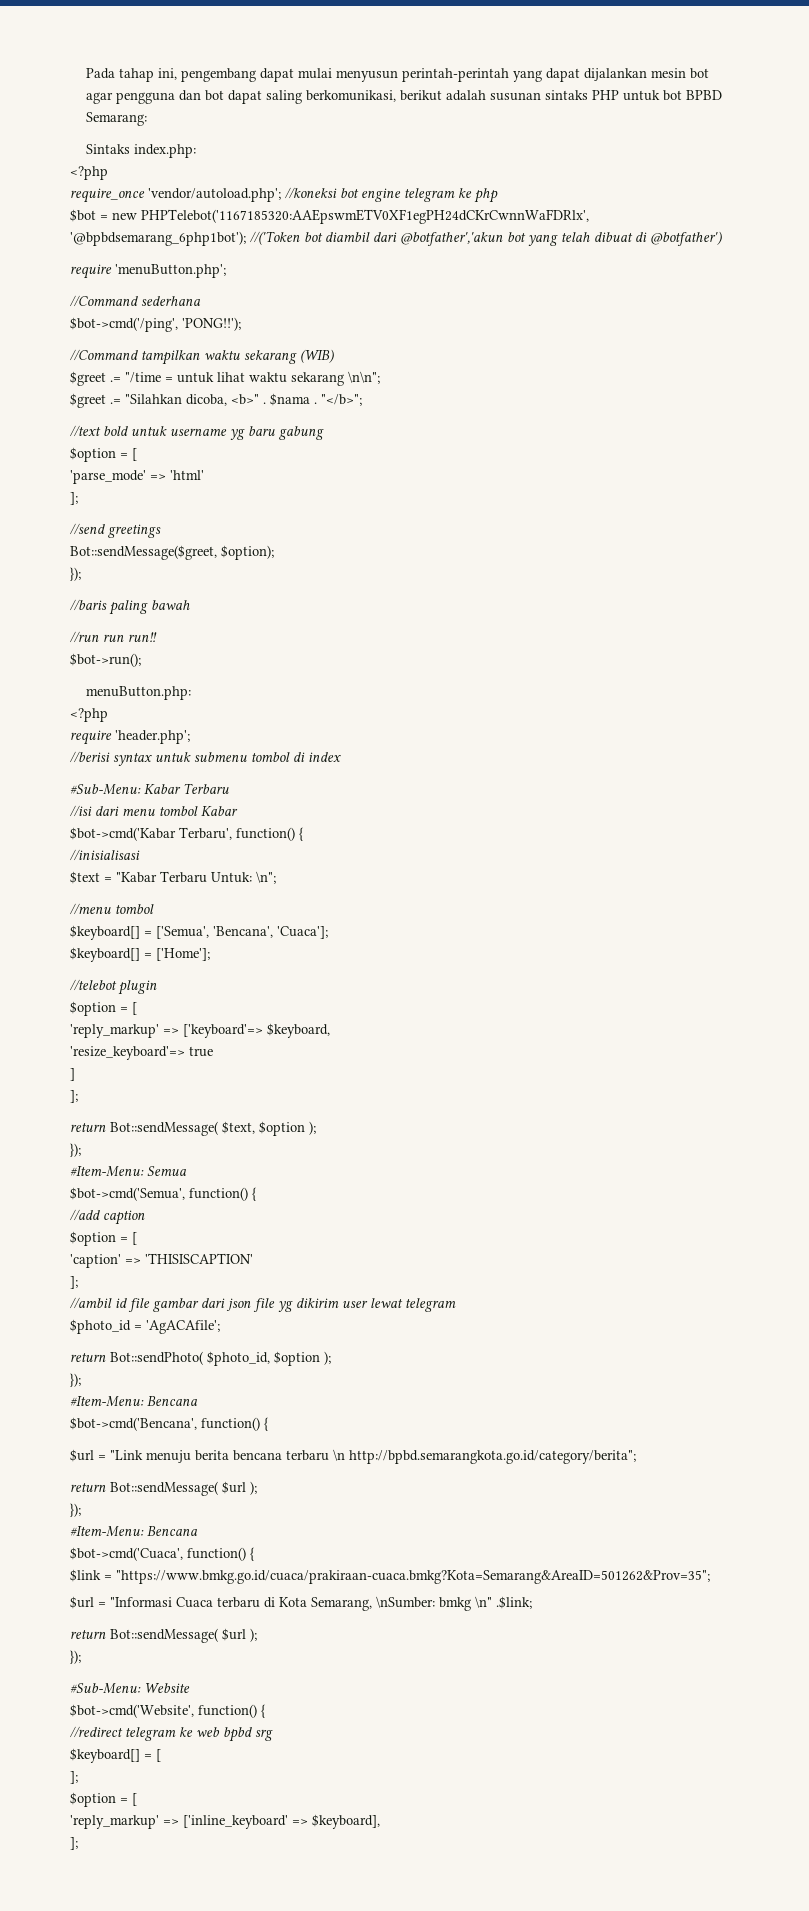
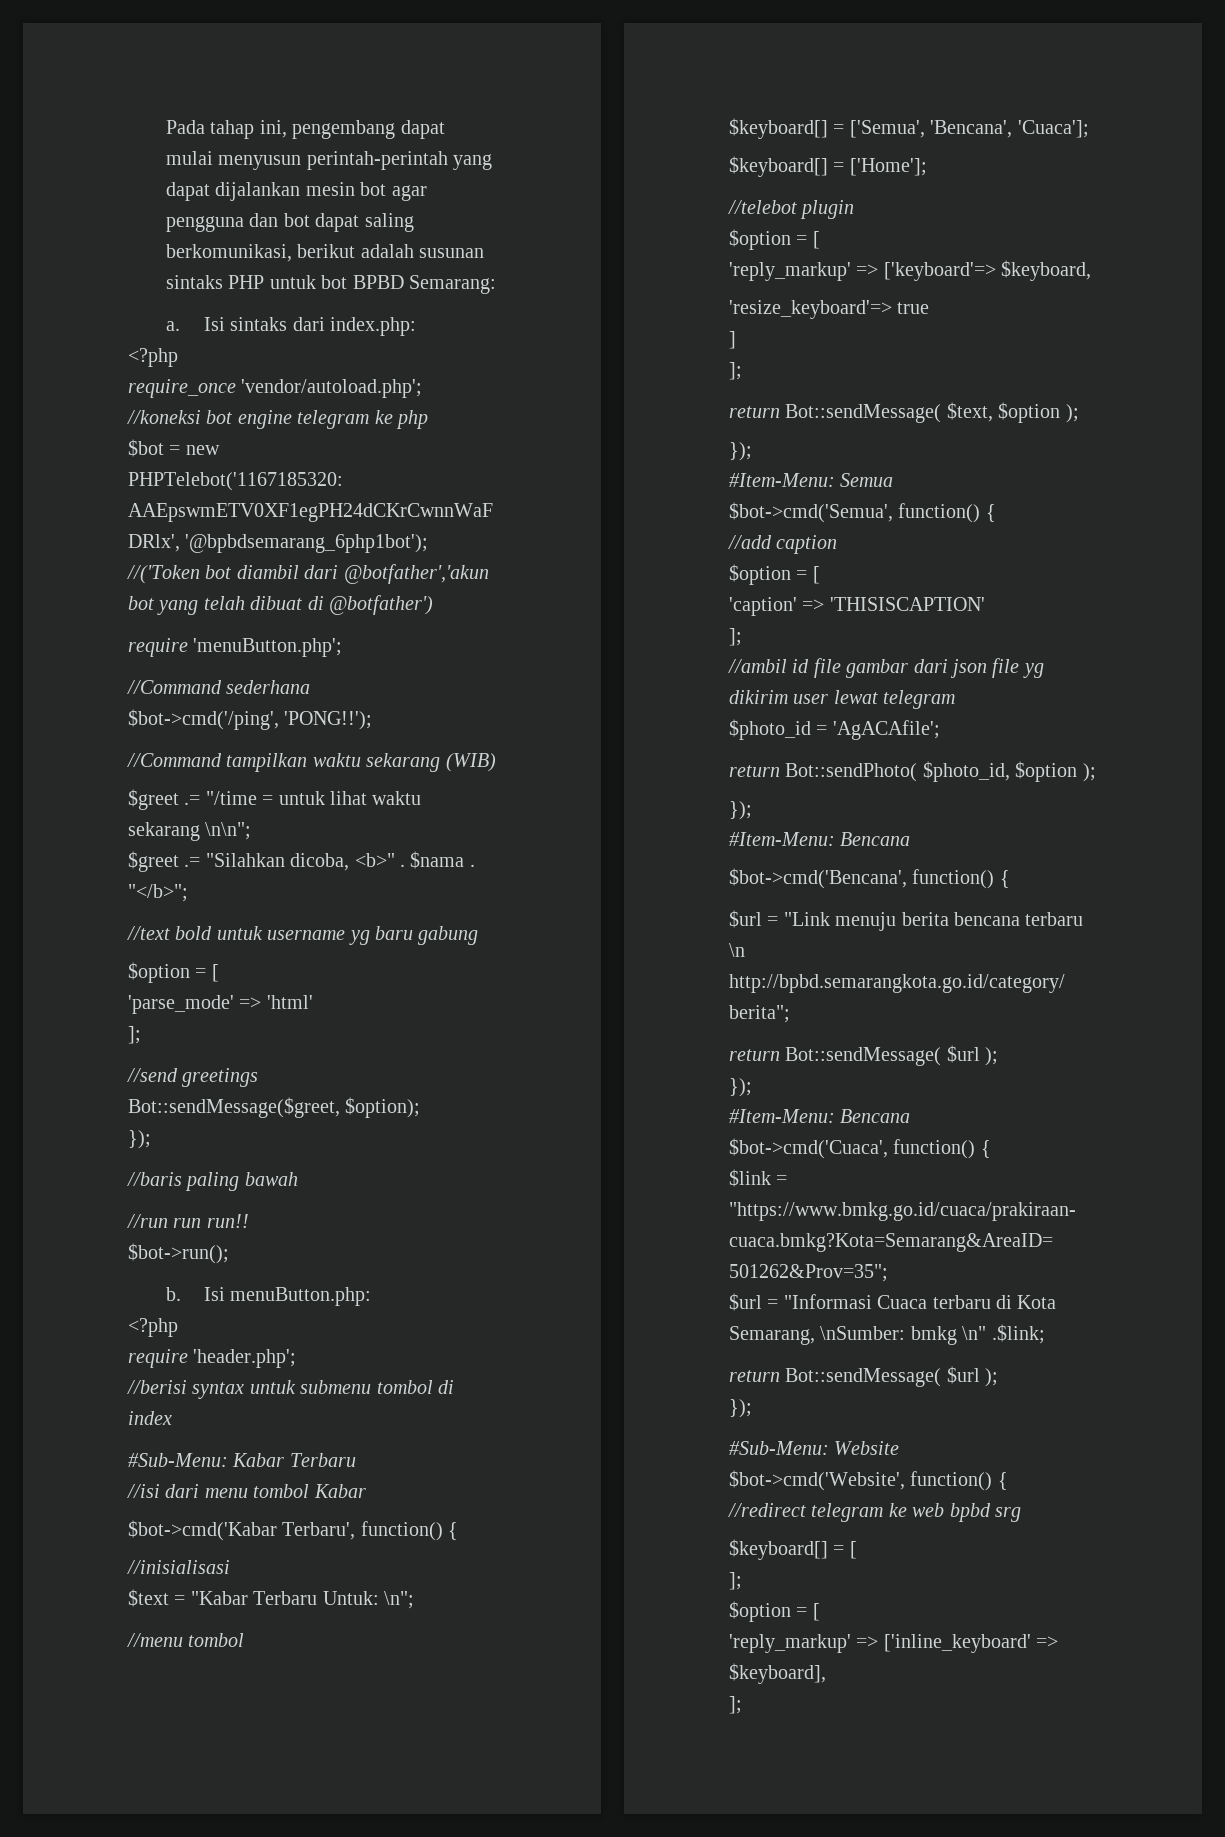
[86,144,131,154] Sintaks -> [165,317,325,331] a. Isi sintaks dari
(141, 660) none -> [165,1287,225,1301] b. Isi

